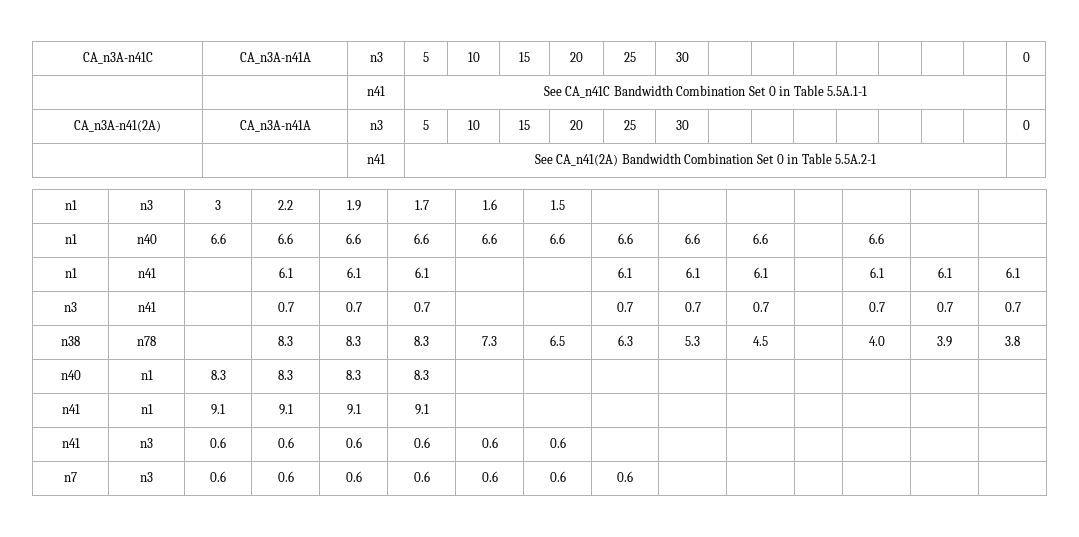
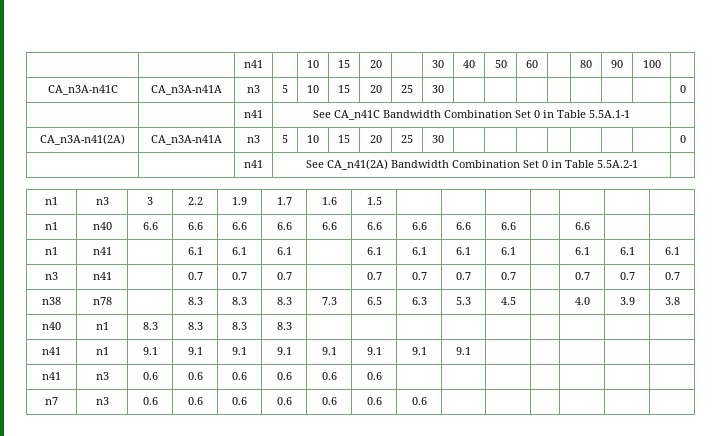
(82, 58) none -> [244,60,263,68] [307,60,319,68] [338,60,350,68] [369,60,382,68] [432,60,444,68] [463,60,475,68] [494,60,507,68] [526,60,538,68] [580,60,592,68] [611,60,623,68] [642,60,661,68] | | n41 | | 10 | 15 | 20 | | 30 | 40 | 50 | 60 | | 80 | 90 | 100 | //
(429, 272) none -> [366,247,382,255] 6.1
(430, 307) none -> [366,272,382,280] 0.7
(429, 409) | | | -> [321,347,337,355] [366,347,382,355] [411,347,427,355] [456,347,471,355] 9.1 | 9.1 | 9.1 | 9.1

